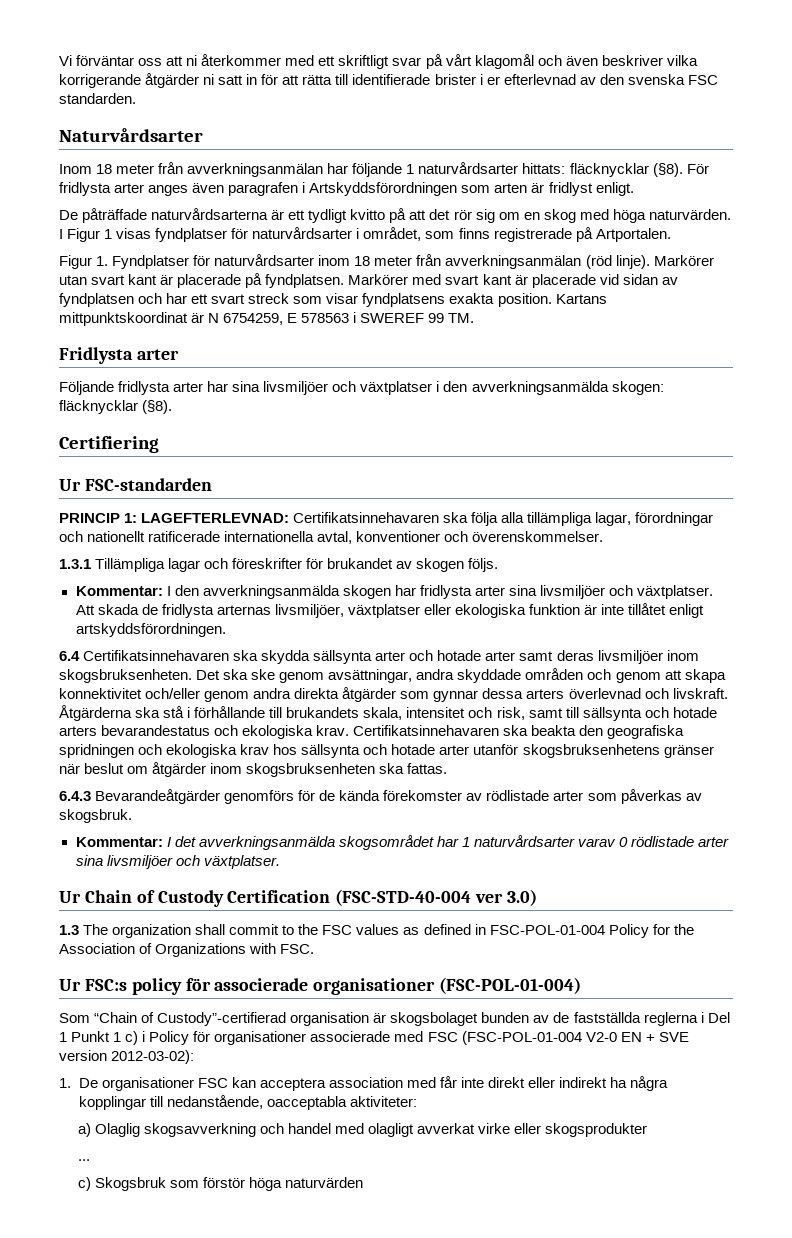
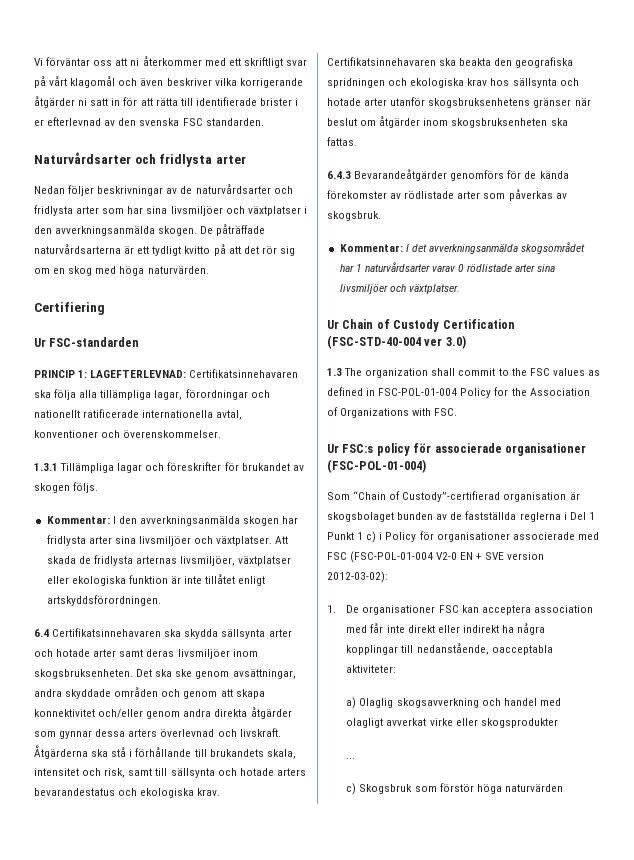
[59,162,709,177] [59,182,634,196] // Inom 18 meter från avverkningsanmälan har följande 1 naturvårdsarter hittats: fläcknycklar (§8). För fridlysta arter anges även paragrafen i Artskyddsförordningen som arten är fridlyst enligt. // -> [134,154,246,167] [34,184,293,196] [34,205,307,216] [34,226,198,236] och fridlysta arter // Nedan följer beskrivningar av de naturvårdsarter och fridlysta arter som har sina livsmiljöer och växtplatser i den avverkningsanmälda skogen.
[59,227,671,242] [59,254,714,269] [59,273,678,288] [59,293,607,307] [59,312,475,326] [59,347,179,364] [59,381,664,395] [59,400,173,414] I Figur 1 visas fyndplatser för naturvårdsarter i området, som finns registrerade på Artportalen. // Figur 1. Fyndplatser för naturvårdsarter inom 18 meter från avverkningsanmälan (röd linje). Markörer utan svart kant är placerade på fyndplatsen. Markörer med svart kant är placerade vid sidan av fyndplatsen och har ett svart streck som visar fyndplatsens exakta position. Kartans mittpunktskoordinat är N 6754259, E 578563 i SWEREF 99 TM. // Fridlysta arter // Följande fridlysta arter har sina livsmiljöer och växtplatser i den avverkningsanmälda skogen: fläcknycklar (§8). -> (209, 270) none

